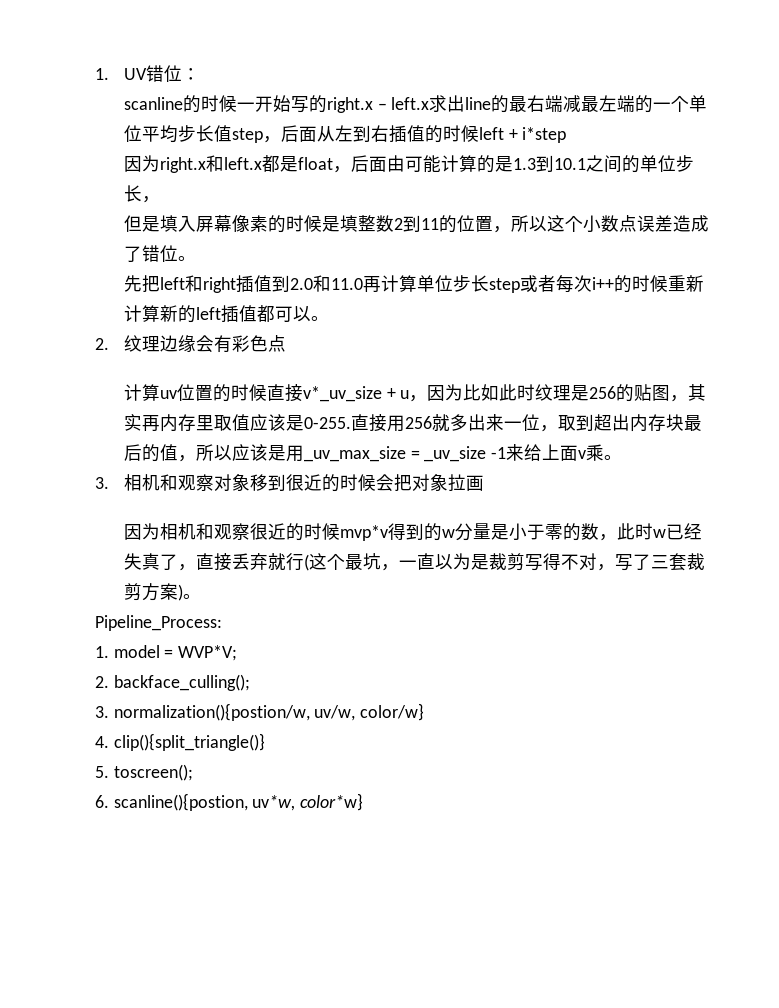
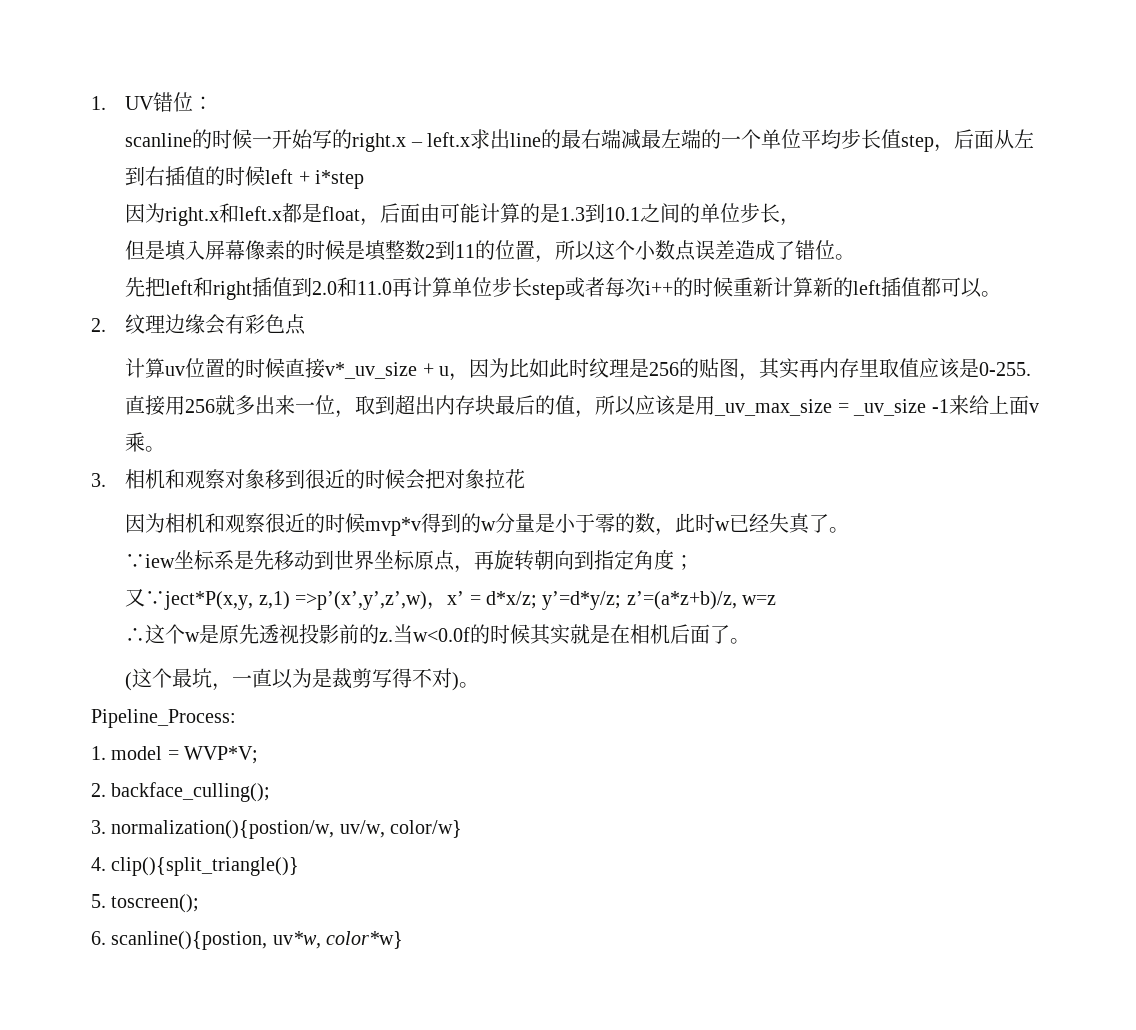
[465,475,484,491] 画 -> [505,469,526,489] 花
[177,553,304,571] ，直接丢弃就行 -> [829,527,850,533] [125,549,695,573] [125,588,777,610] [125,624,751,645] 。 // ∵iew坐标系是先移动到世界坐标原点，再旋转朝向到指定角度； // 又∵ject*P(x,y, z,1) =>p’(x’,y’,z’,w)，x’ = d*x/z; y’=d*y/z; z’=(a*z+b)/z, w=z // ∴这个w是原先透视投影前的z.当w<0.0f的时候其实就是在相机后面了。 //
[596,553,705,571] [123,583,178,601] ，写了三套裁剪方案 -> (453, 678) none

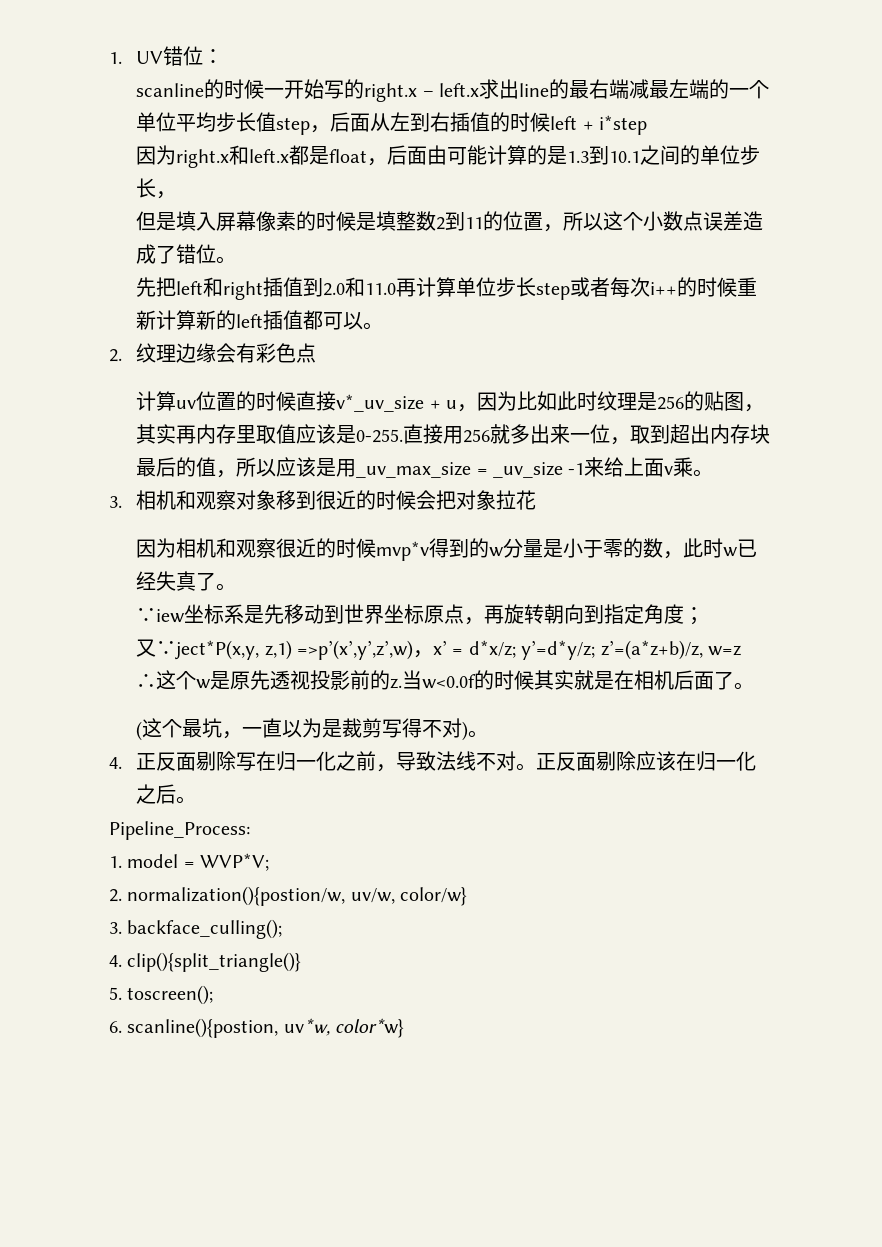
(480, 685) none -> [109,751,757,772] [136,784,197,804] // 4.正反面剔除写在归一化之前，导致法线不对。正反面剔除应该在归一化之后。
[111,782,271,802] [91,820,106,834] backface_culling(); // 3. -> (122, 895) none
(463, 829) none -> [109,919,283,939] // 3. backface_culling();

